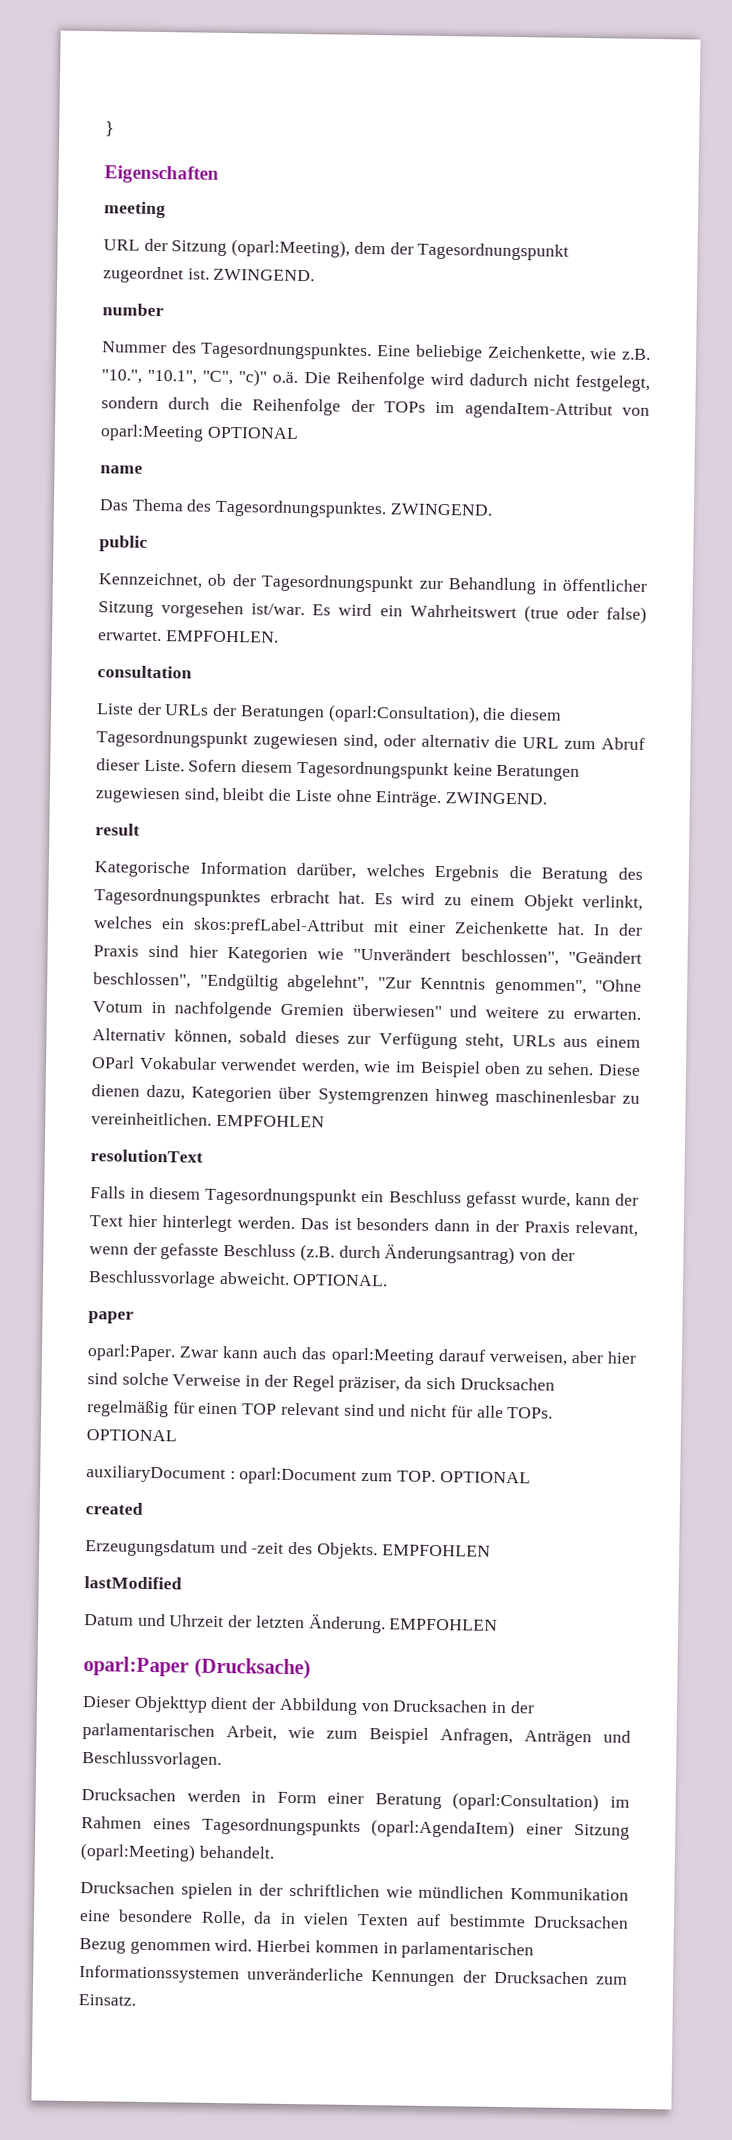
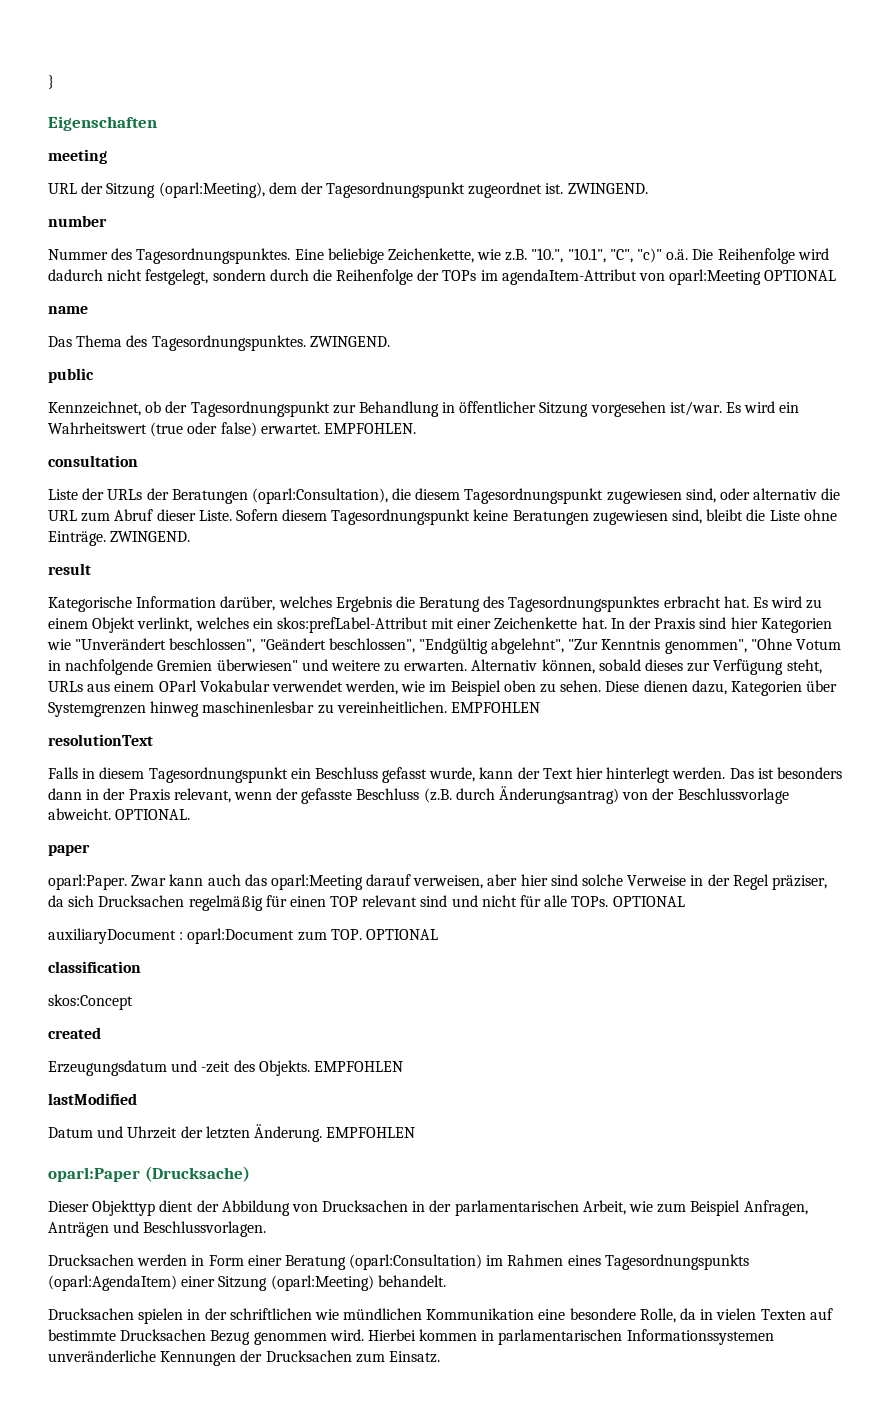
(531, 1477) none -> [48,961,141,973] [48,994,133,1010] // classification // skos:Concept

